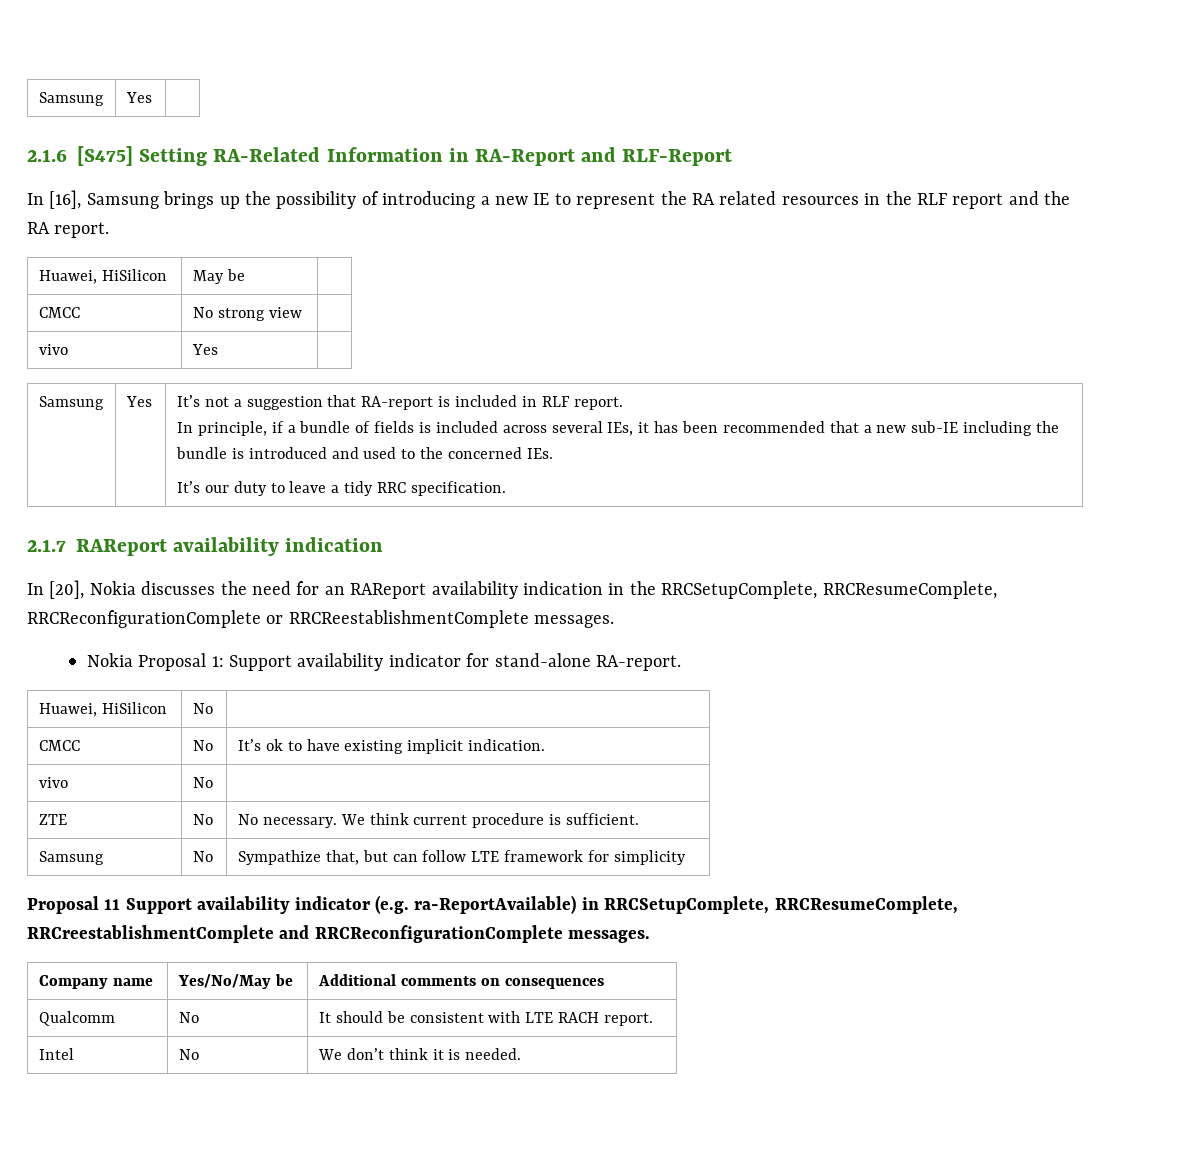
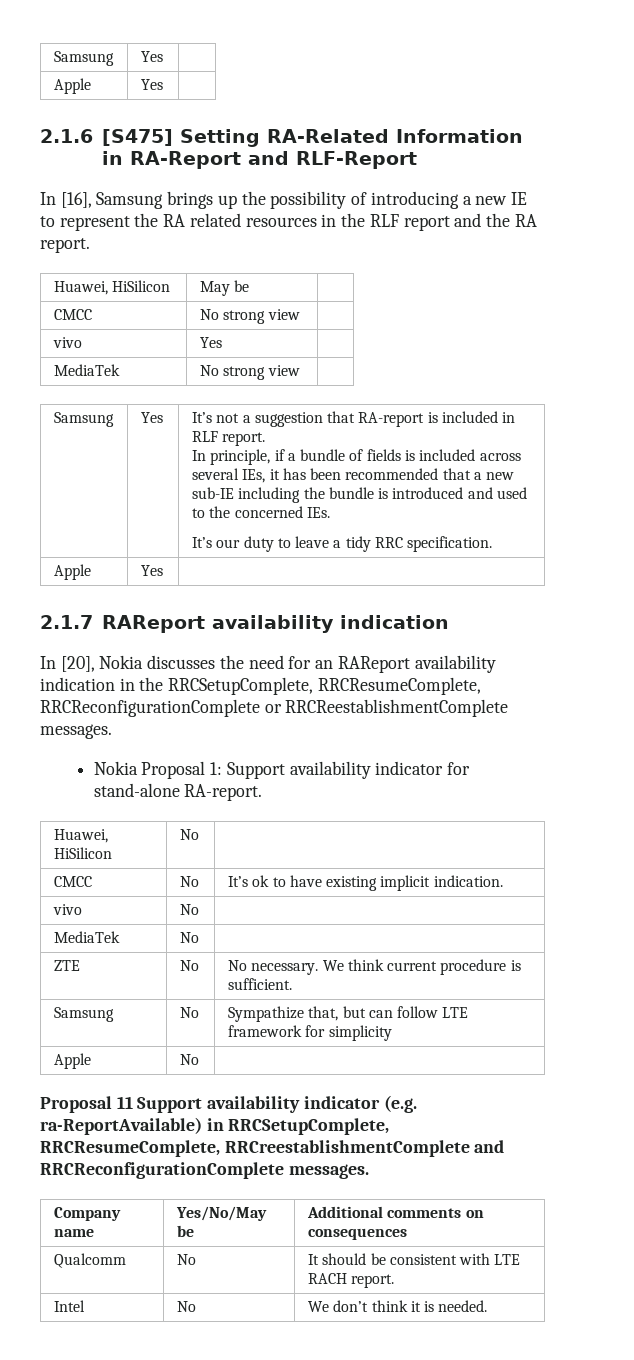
[38,92,104,106] [125,92,152,103] Samsung | Yes | -> [53,51,114,66] [140,51,163,62] [53,78,91,94] [140,79,163,90] Samsung | Yes | // Apple | Yes |
(218, 349) none -> [53,364,120,376] [199,365,300,380] // MediaTek | No strong view |
(506, 488) none -> [53,564,91,580] [140,565,163,576] // Apple | Yes |
(213, 782) none -> [53,931,120,943] [179,932,199,943] // MediaTek | No |
(686, 857) none -> [53,1053,91,1069] [179,1054,199,1065] // Apple | No |

